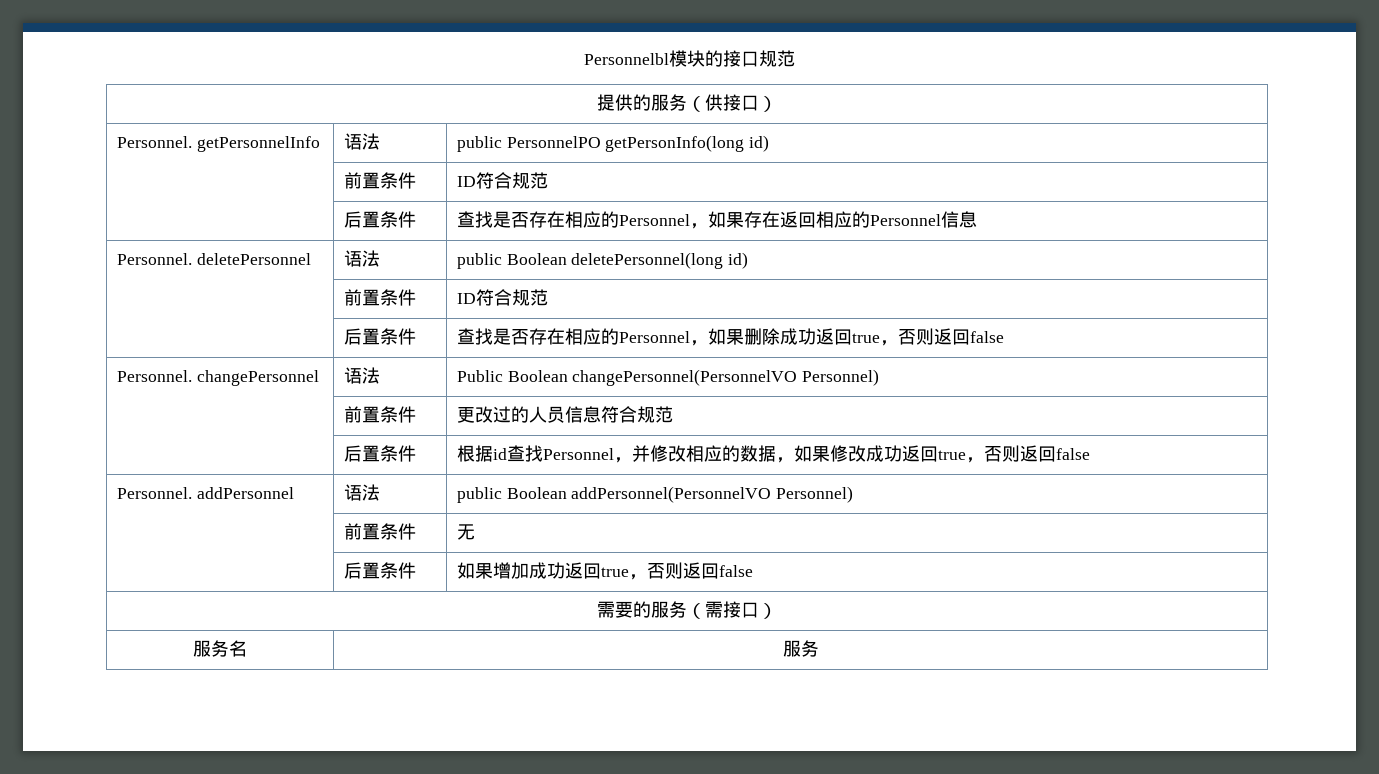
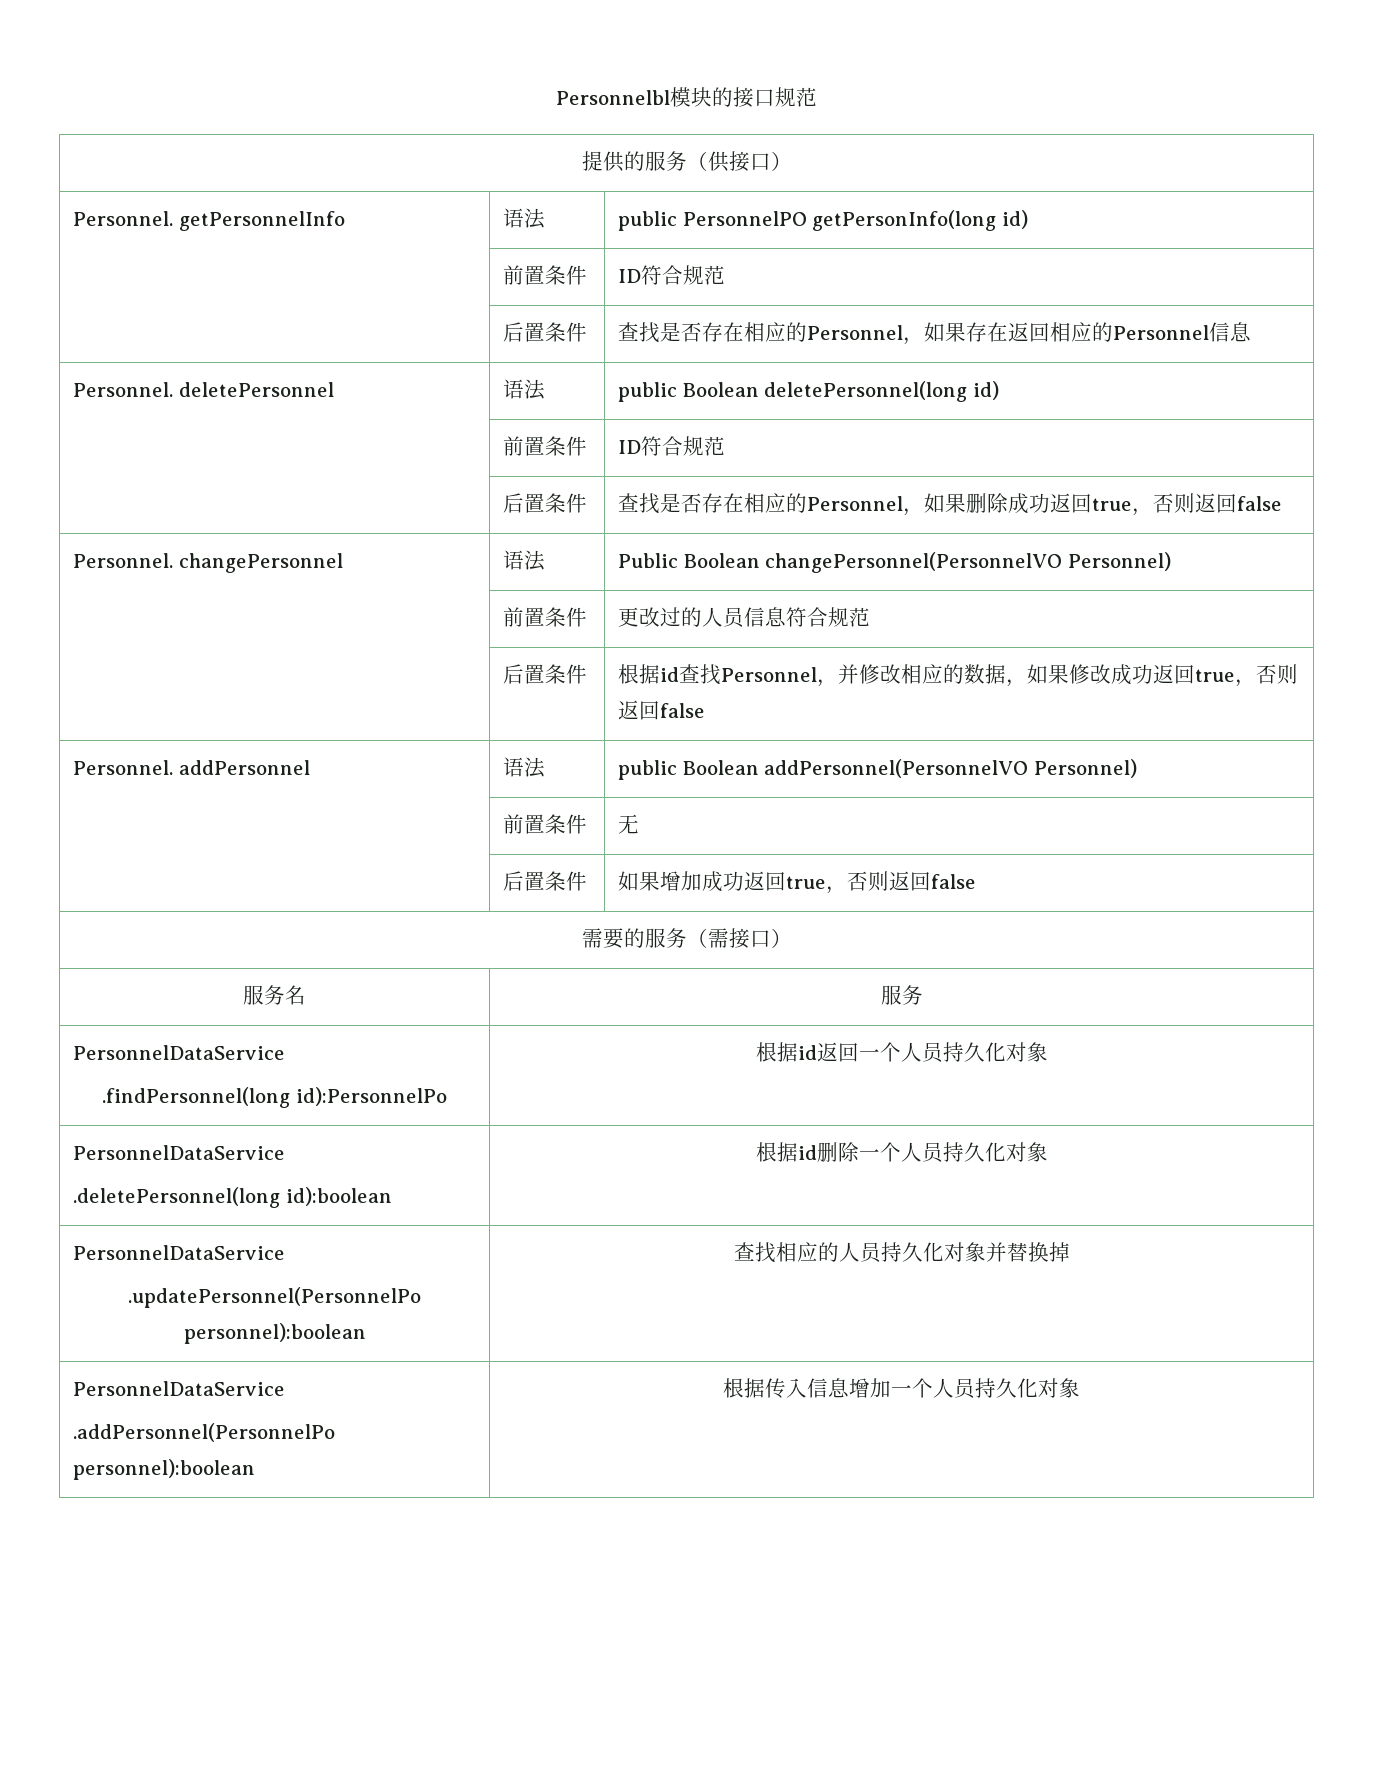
(819, 648) none -> [73,1045,286,1060] [102,1087,447,1108] [755,1042,1048,1063] [73,1145,286,1160] [73,1187,392,1208] [755,1142,1048,1163] [73,1245,286,1260] [128,1287,421,1308] [183,1323,366,1344] [733,1242,1070,1263] [73,1381,286,1396] [73,1423,336,1442] [73,1459,256,1480] [723,1378,1080,1399] // PersonnelDataService // .findPersonnel(long id):PersonnelPo | 根据id返回一个人员持久化对象 // PersonnelDataService // .deletePersonnel(long id):boolean | 根据id删除一个人员持久化对象 // PersonnelDataService // .updatePersonnel(PersonnelPo personnel):boolean | 查找相应的人员持久化对象并替换掉 // PersonnelDataService // .addPersonnel(PersonnelPo personnel):boolean | 根据传入信息增加一个人员持久化对象

